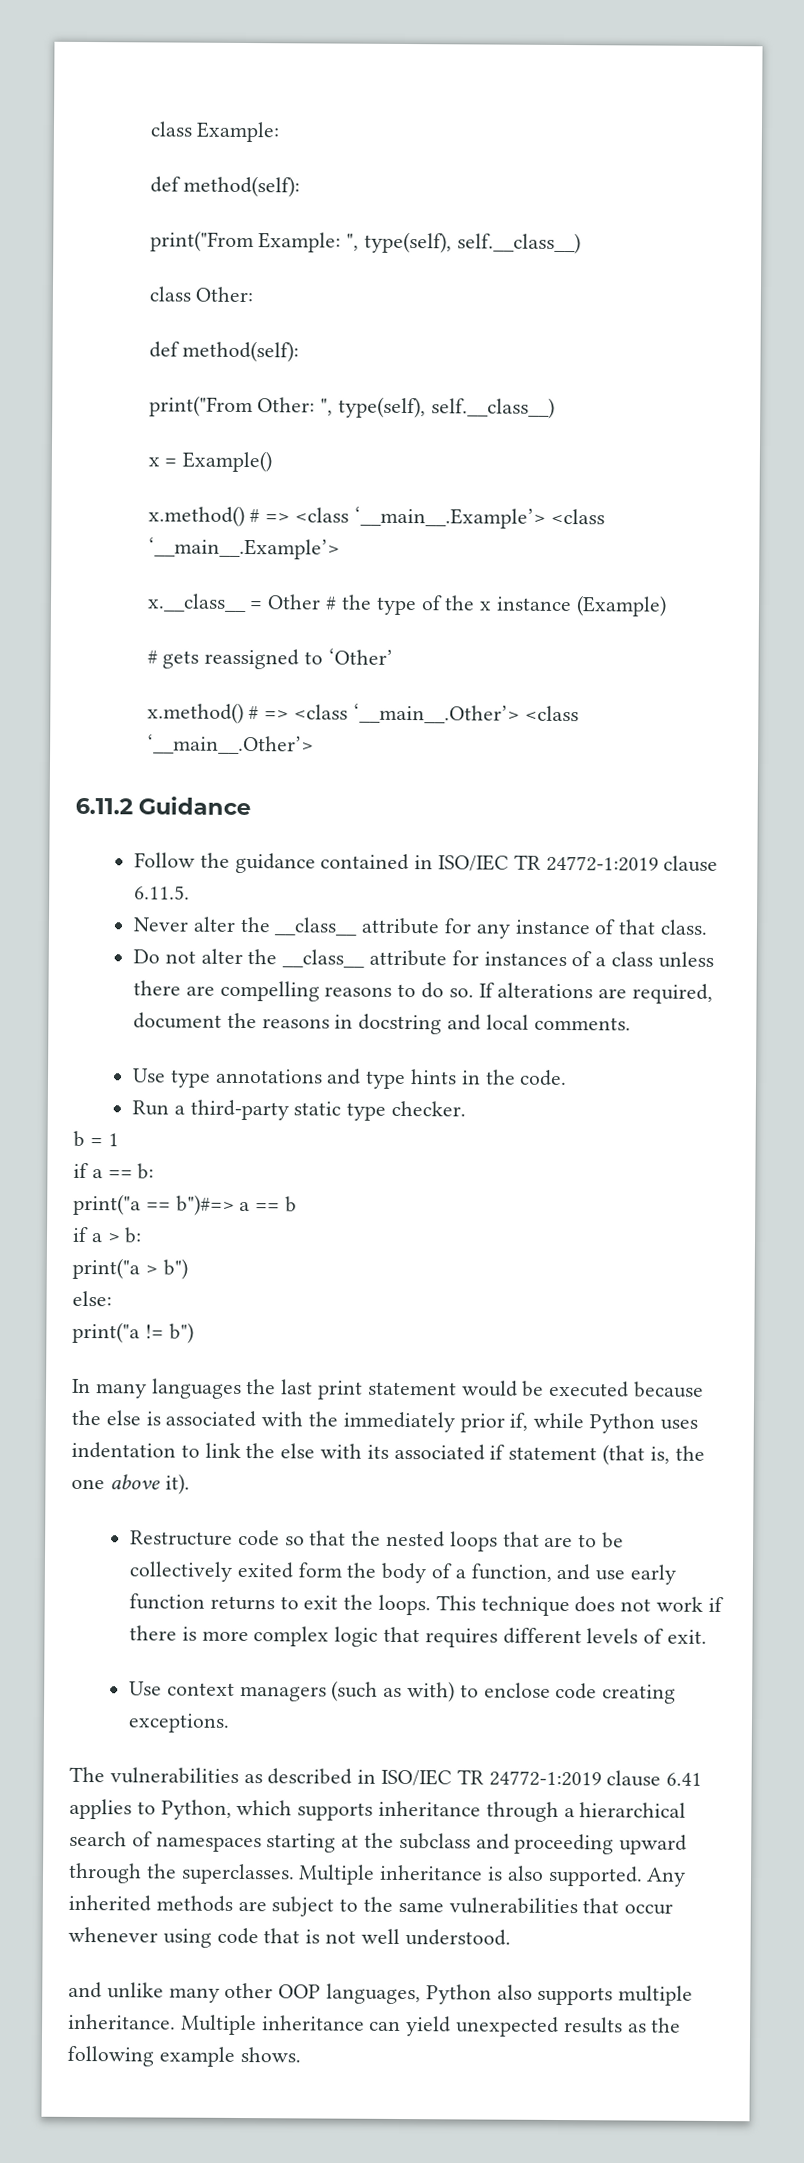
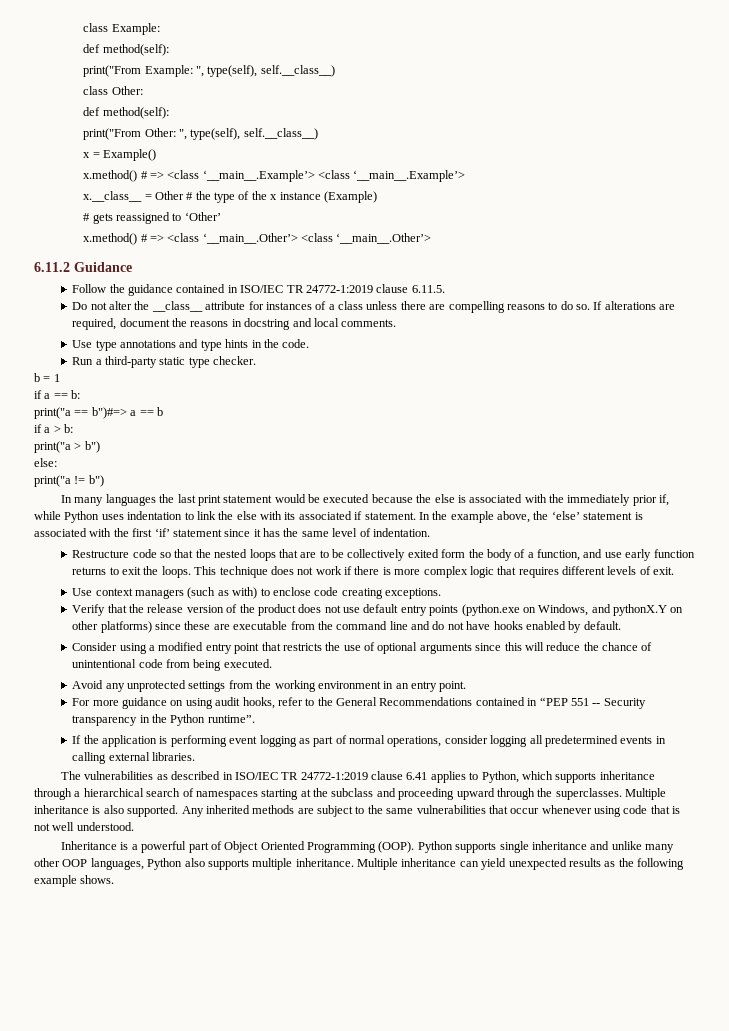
[132,916,709,939] // Never alter the __class__ attribute for any instance of that class. -> (445, 289) none
[508,1444,705,1466] [71,1473,190,1495] statement (that is, the one above it). -> [364,511,643,523] [34,528,430,537] statement. In the example above, the ‘else’ statement is associated with the first ‘if’ statement since it has the same level of indentation.
(230, 1723) none -> [72,604,684,616] [72,621,621,633] [72,642,653,654] [72,659,272,671] [72,680,467,692] [72,697,646,709] [72,714,255,726] [72,735,666,747] [72,752,196,764] // Verify that the release version of the product does not use default entry points (python.exe on Windows, and pythonX.Y on other platforms) since these are executable from the command line and do not have hooks enabled by default. // Consider using a modified entry point that restricts the use of optional arguments since this will reduce the chance of unintentional code from being executed. // Avoid any unprotected settings from the working environment in an entry point. // For more guidance on using audit hooks, refer to the General Recommendations contained in “PEP 551 -- Security transparency in the Python runtime”. // If the application is performing event logging as part of normal operations, consider logging all predetermined events in calling external libraries.
(511, 1937) none -> [61,841,587,853] Inheritance is a powerful part of Object Oriented Programming (OOP). Python supports single inheritance

